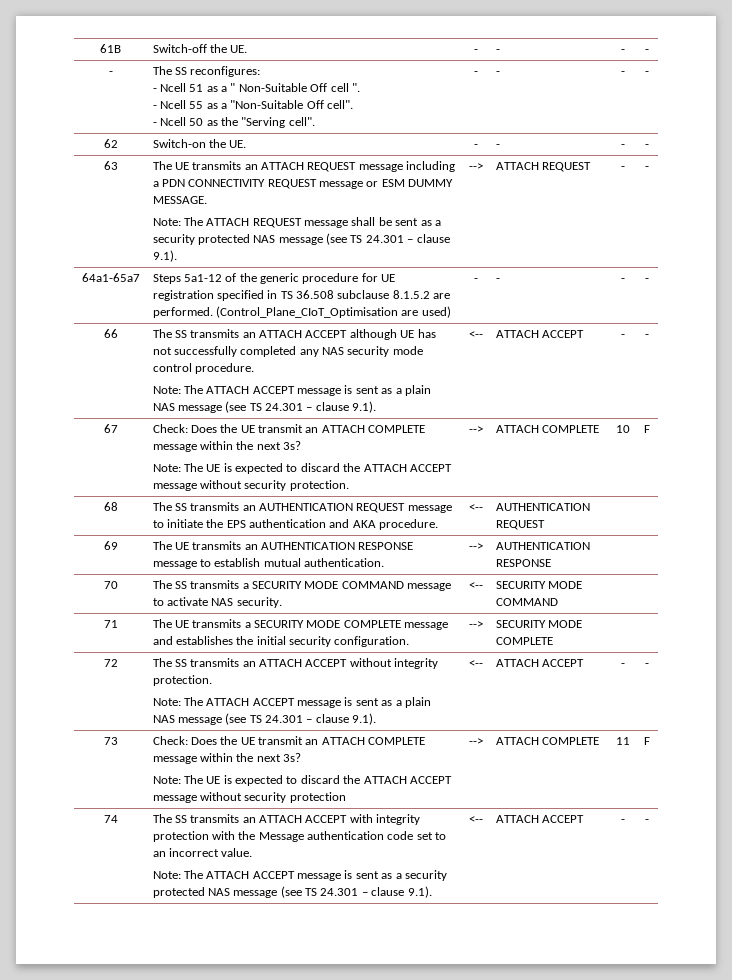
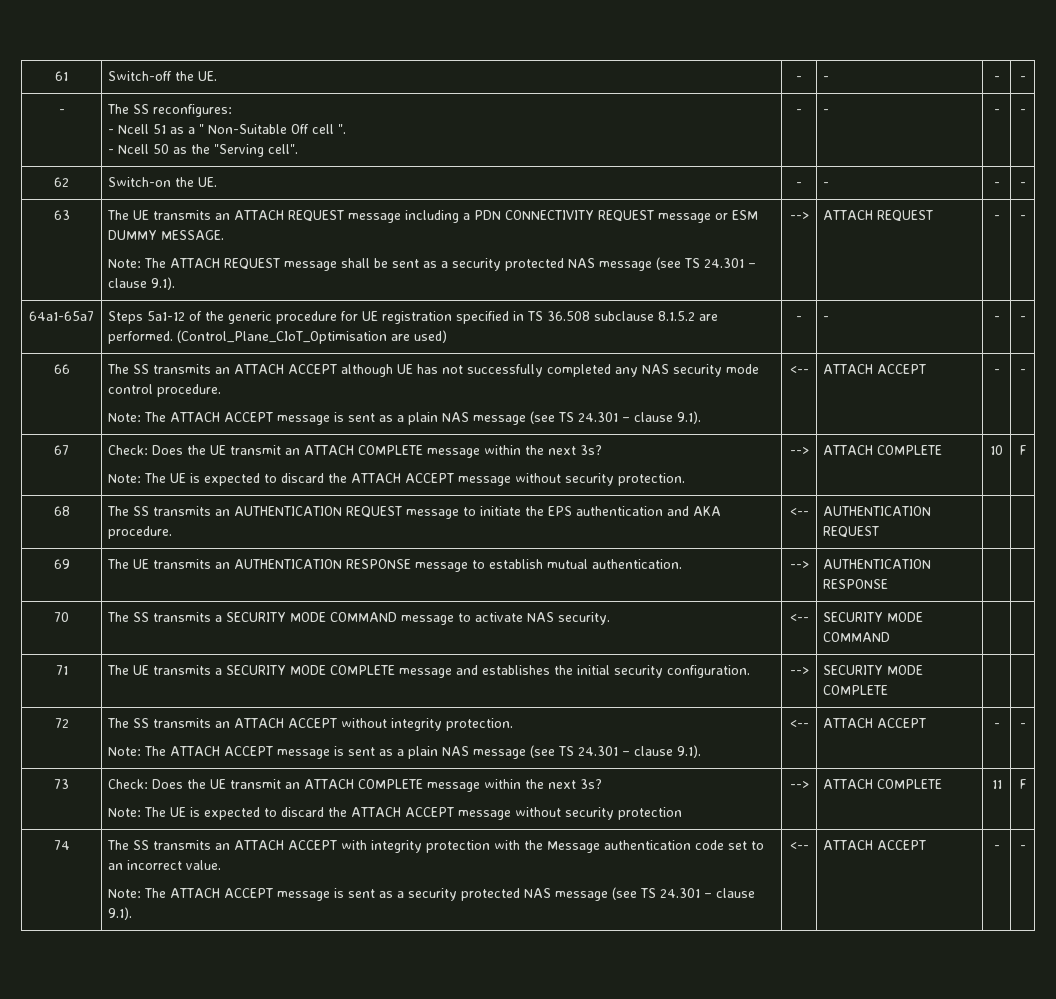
[100,44,121,53] 61B -> [55,71,68,81] 61
[152,100,354,109] // - Ncell 55 as a "Non-Suitable Off cell". -> (347, 129) none

